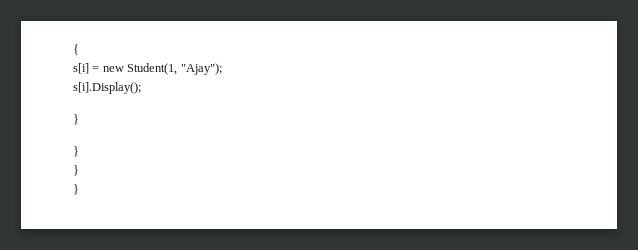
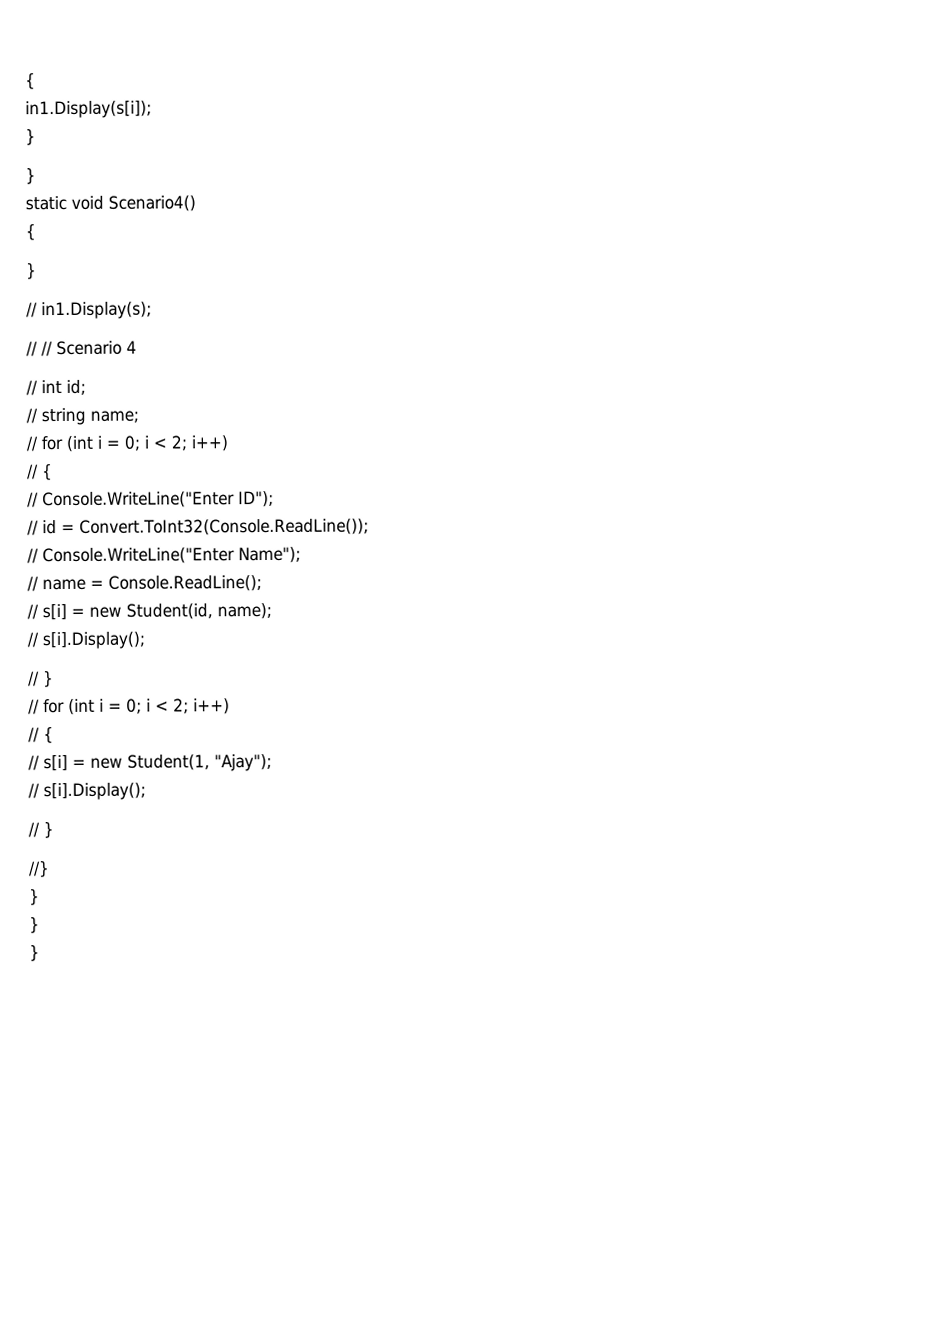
[73,44,79,55] { // -> [25,73,36,90] [25,100,152,119] [25,129,36,146] [25,168,36,185] [25,195,196,212] [25,224,36,241] [26,263,37,280] [26,301,152,320] [26,340,137,357] [26,379,86,396] [26,407,139,426] [26,435,228,452] [27,464,53,481] [27,490,274,509] [27,518,369,536] [27,546,301,565] [27,575,262,592] [27,602,272,621] [27,631,145,650] [28,671,54,688] [28,698,230,715] [28,727,54,744] [28,755,40,771] { // in1.Display(s[i]); // } // } // static void Scenario4() // { // } // // in1.Display(s); // // // Scenario 4 // // int id; // // string name; // // for (int i = 0; i < 2; i++) // // { // // Console.WriteLine("Enter ID"); // // id = Convert.ToInt32(Console.ReadLine()); // // Console.WriteLine("Enter Name"); // // name = Console.ReadLine(); // // s[i] = new Student(id, name); // // s[i].Display(); // // } // // for (int i = 0; i < 2; i++) // // { // //
[73,82,141,94] [73,114,79,125] [73,146,79,157] [73,165,79,176] [73,184,79,195] s[i].Display(); // } // } // } // } -> [28,782,146,801] [28,822,54,839] [28,861,50,878] [29,889,40,906] [29,917,40,934] [29,945,40,962] // s[i].Display(); // // } // //} // } // } // }

